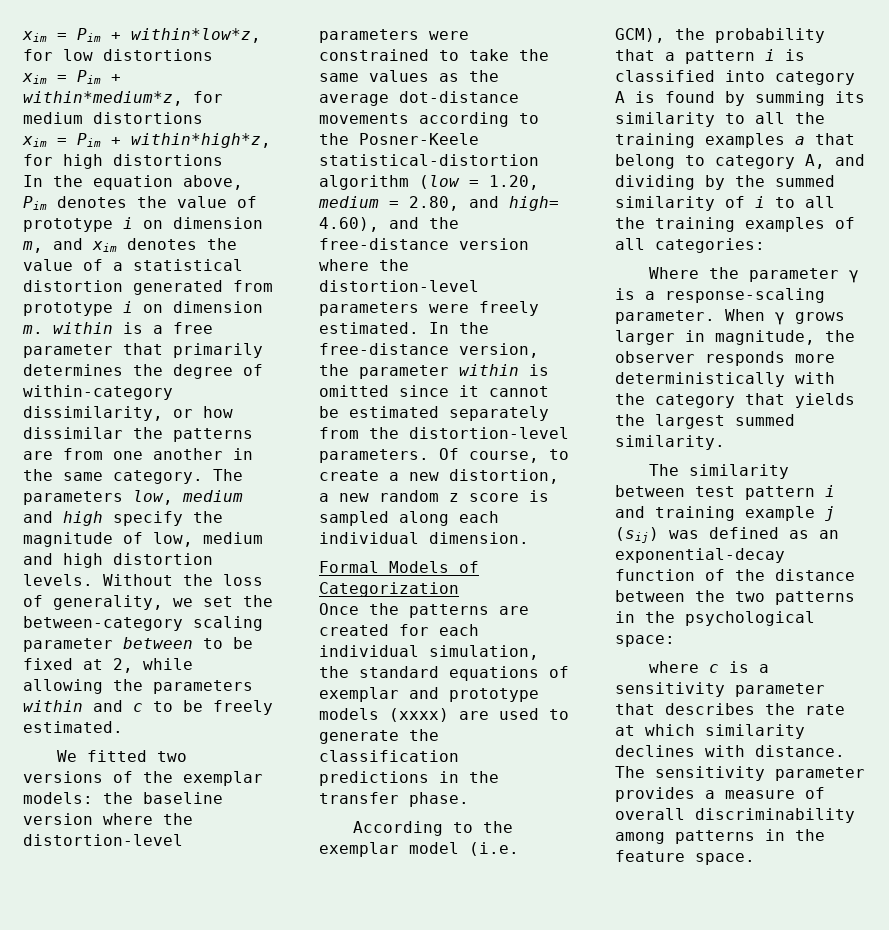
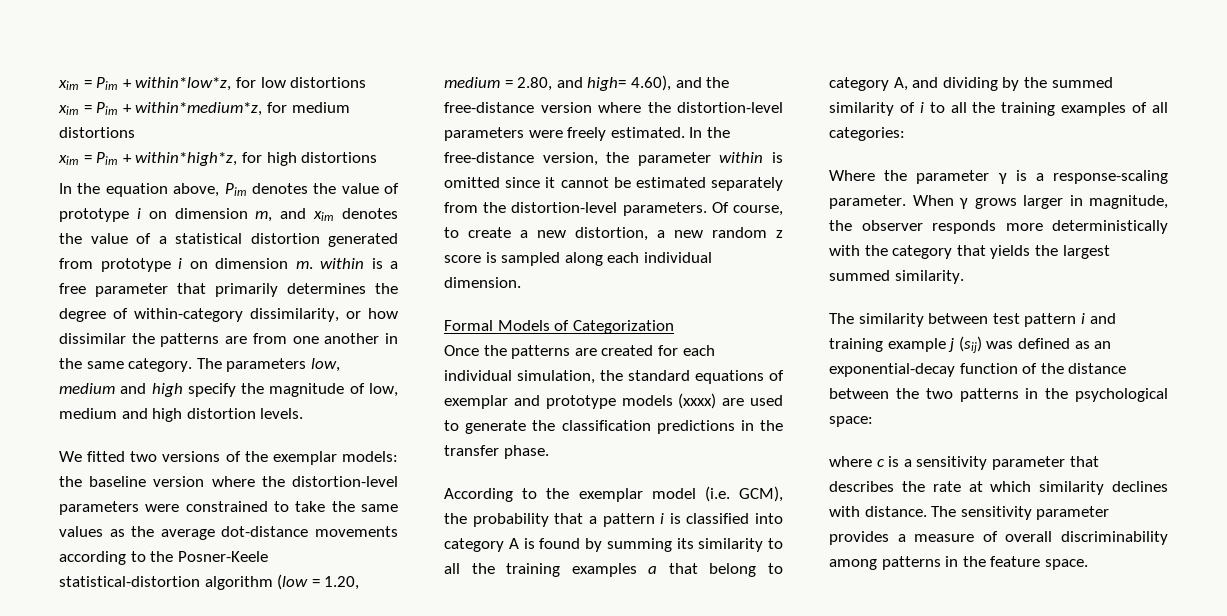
[103,574,263,586] [23,595,273,610] [23,616,263,631] [23,637,253,652] [23,658,193,673] [23,679,253,694] [23,700,273,715] [23,721,123,733] Without the loss of generality, we set the between-category scaling parameter between to be fixed at 2, while allowing the parameters within and c to be freely estimated. -> (304, 413) none

